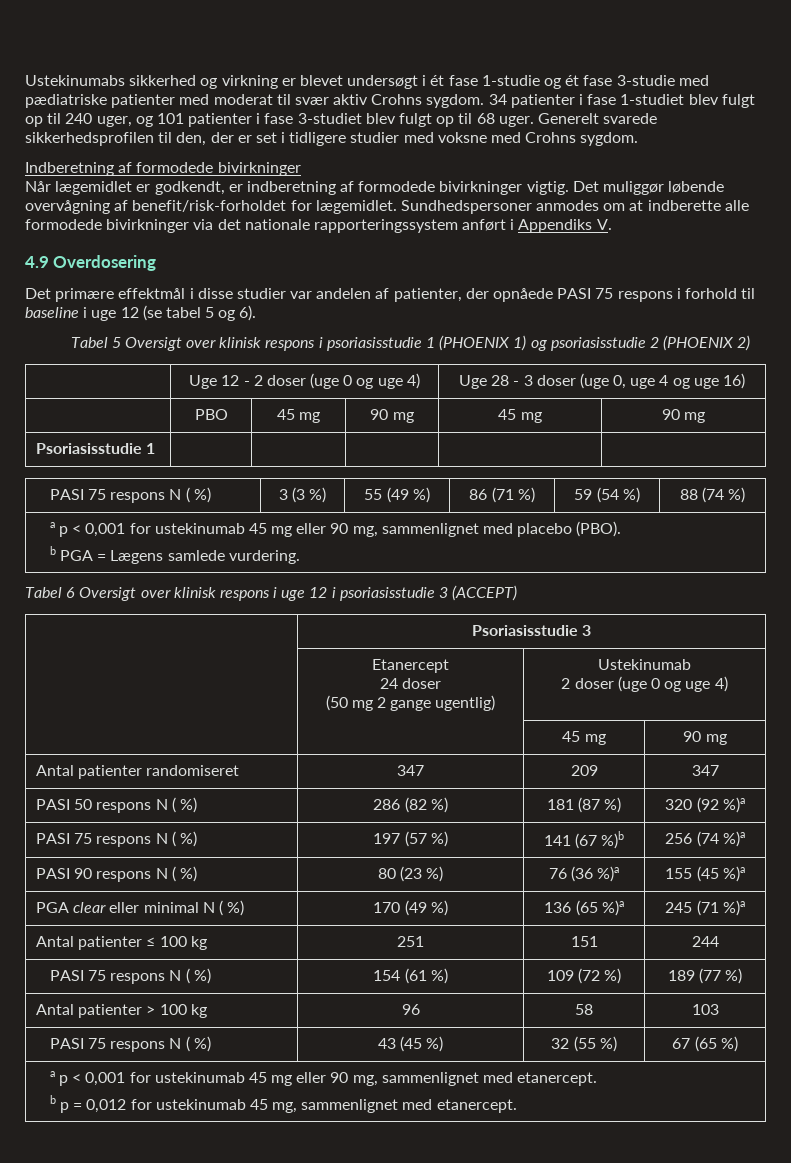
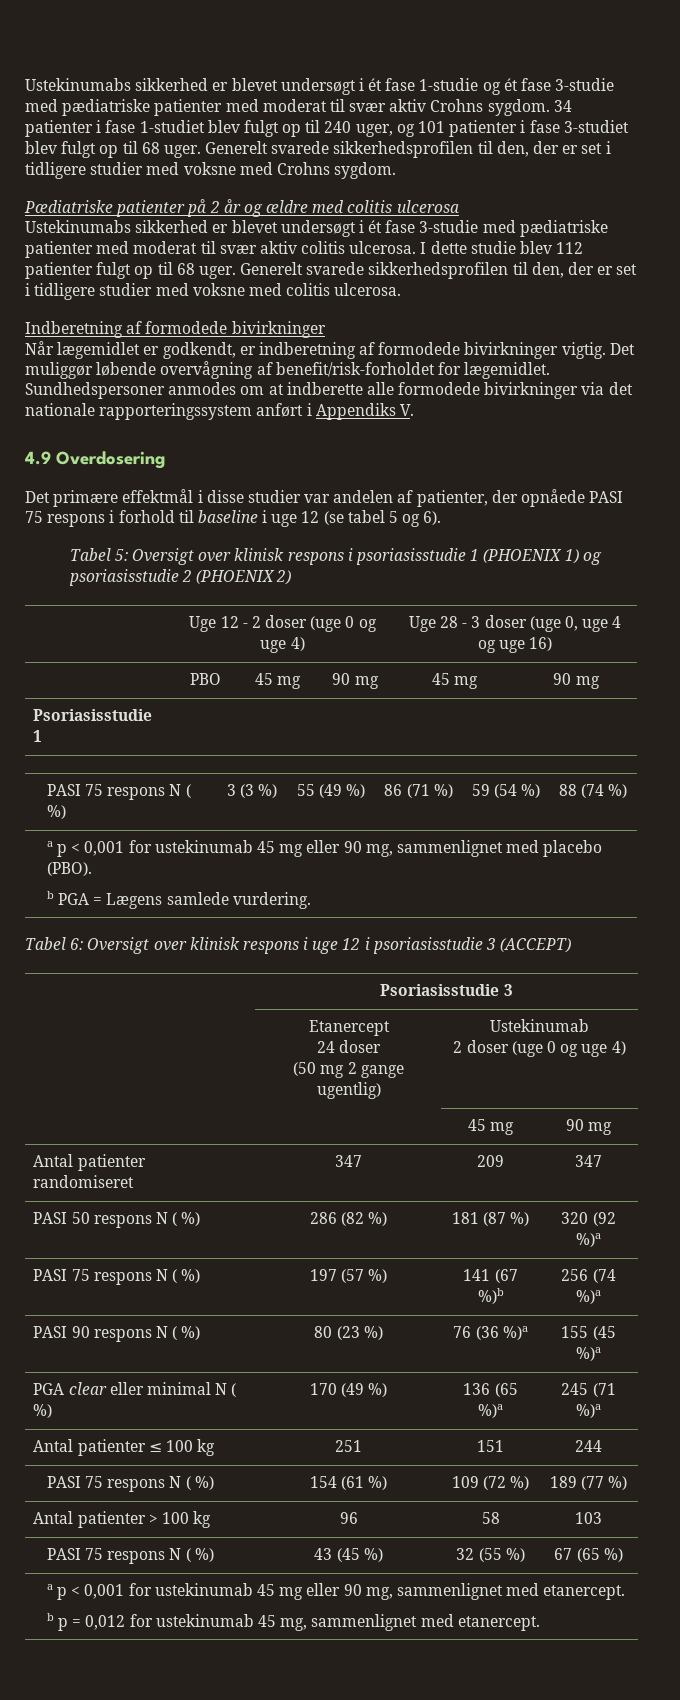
[25,75,278,89] Ustekinumabs sikkerhed og virkning -> [25,78,209,91] Ustekinumabs sikkerhed
(639, 139) none -> [24,199,459,217] [25,220,608,237] [25,241,584,258] [25,262,638,279] [25,283,402,300] // Pædiatriske patienter på 2 år og ældre med colitis ulcerosa // Ustekinumabs sikkerhed er blevet undersøgt i ét fase 3-studie med pædiatriske patienter med moderat til svær aktiv colitis ulcerosa. I dette studie blev 112 patienter fulgt op til 68 uger. Generelt svarede sikkerhedsprofilen til den, der er set i tidligere studier med voksne med colitis ulcerosa.
[111,337,121,348] 5 -> [114,549,128,561] 5:
[66,587,76,598] 6 -> [70,938,84,950] 6:

